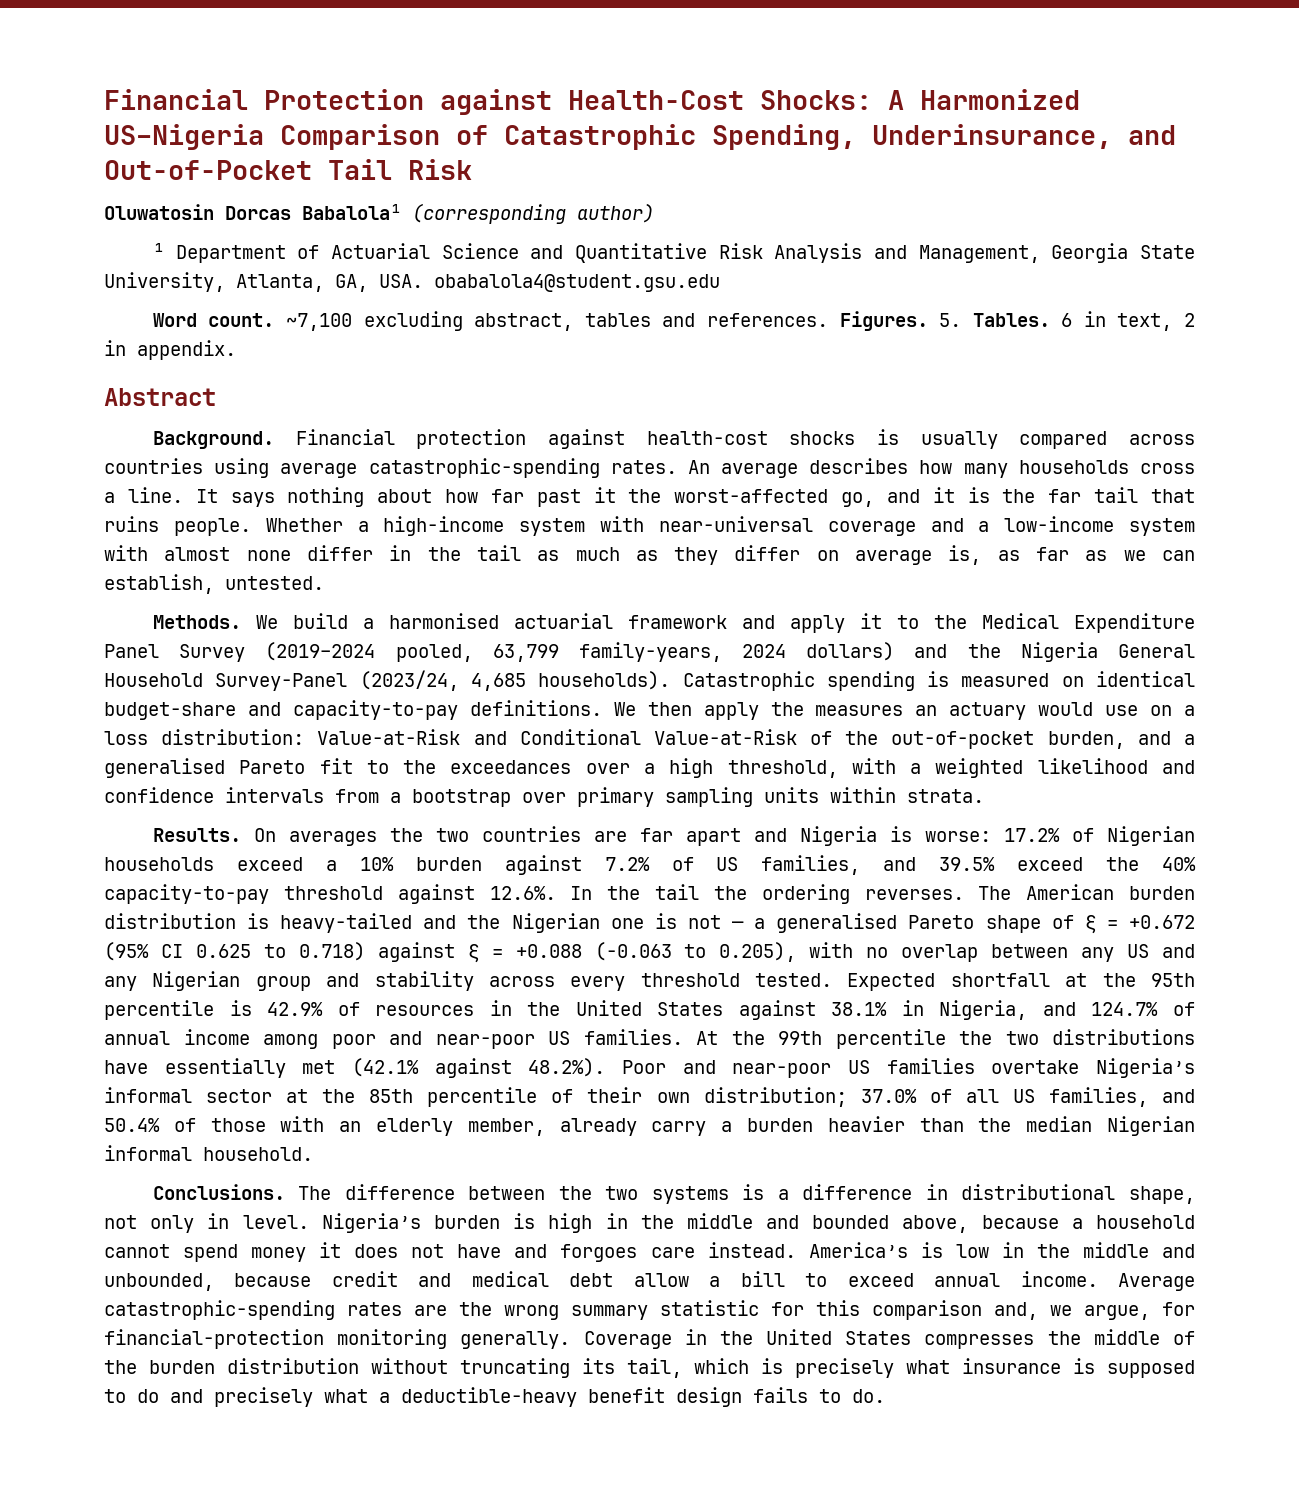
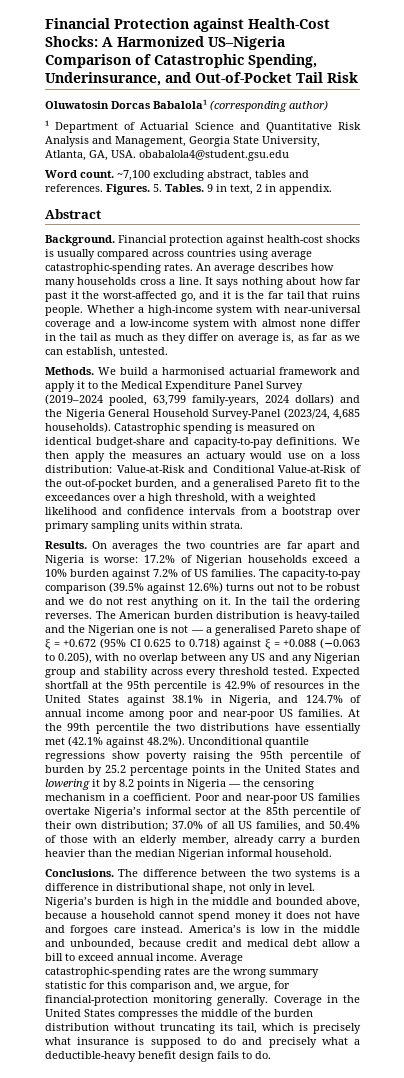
[1061,313,1073,327] 6 -> [207,184,213,192] 9
[761,855,1197,875] [104,884,556,904] families, and 39.5% exceed the 40% capacity-to-pay threshold against 12.6%. -> [211,569,361,580] [45,582,360,594] [45,597,231,608] families. The capacity-to-pay comparison (39.5% against 12.6%) turns out not to be robust and we do not rest anything on it.
(606, 1067) none -> [188,737,309,748] [45,751,361,762] [45,765,360,776] [45,779,314,790] [45,793,191,801] Unconditional quantile regressions show poverty raising the 95th percentile of burden by 25.2 percentage points in the United States and lowering it by 8.2 points in Nigeria — the censoring mechanism in a coefficient.

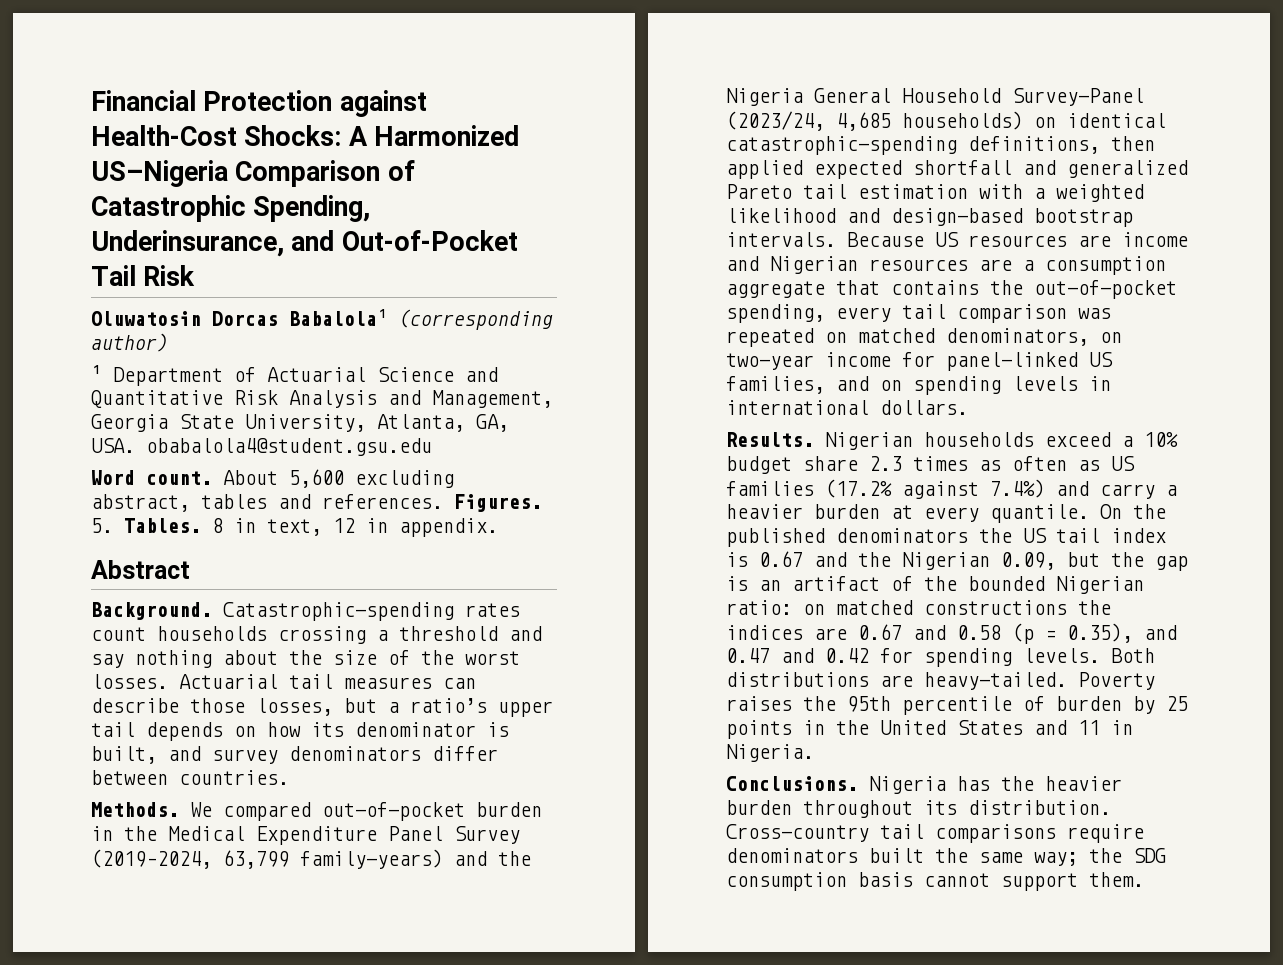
[117,170,150,181] ~7,100 -> [223,469,344,488] About 5,600
[207,184,213,192] 9 -> [212,518,223,533] 8
[256,184,262,192] 2 -> [333,518,355,533] 12
[118,235,360,246] [45,249,312,260] [45,263,334,274] [45,277,361,288] [45,291,360,302] [45,305,361,316] [45,319,361,330] [45,333,360,344] [45,347,168,358] [45,367,360,375] [45,381,98,392] Financial protection against health-cost shocks is usually compared across countries using average catastrophic-spending rates. An average describes how many households cross a line. It says nothing about how far past it the worst-affected go, and it is the far tail that ruins people. Whether a high-income system with near-universal coverage and a low-income system with almost none differ in the tail as much as they differ on average is, as far as we can establish, untested. // Methods. We build a harmonised actuarial framework and apply it to -> [223,602,520,621] [91,626,542,644] [91,650,520,668] [91,674,476,689] [91,698,553,717] [91,722,509,741] [91,746,498,764] [91,770,289,785] [91,802,542,821] [91,826,113,841] Catastrophic-spending rates count households crossing a threshold and say nothing about the size of the worst losses. Actuarial tail measures can describe those losses, but a ratio’s upper tail depends on how its denominator is built, and survey denominators differ between countries. // Methods. We compared out-of-pocket burden in
[45,394,334,406] (2019–2024 pooled, 63,799 family-years, 2024 dollars) -> [91,849,443,869] (2019–2024, 63,799 family-years)
[45,422,315,434] [45,437,360,448] [45,451,360,462] [45,465,361,473] [45,479,361,490] [45,493,228,504] households). Catastrophic spending is measured on identical budget-share and capacity-to-pay definitions. We then apply the measures an actuary would use on a loss distribution: Value-at-Risk and Conditional Value-at-Risk of the out-of-pocket burden, and a generalised Pareto fit to the exceedances over a high threshold, -> [902,111,1166,130] [726,136,1155,155] [726,160,1188,179] [726,184,968,199] households) on identical catastrophic-spending definitions, then applied expected shortfall and generalized Pareto tail estimation
[127,507,361,518] [45,521,243,532] [45,541,361,552] [45,555,192,566] confidence intervals from a bootstrap over primary sampling units within strata. // Results. On averages the two countries are far apart and Nigeria is worse: 17.2% of -> [891,208,1133,227] [726,232,1188,247] [726,256,1166,275] [726,280,1177,299] [726,304,1111,323] [726,328,1122,347] [726,352,1113,371] [726,376,1111,395] [726,400,968,415] [726,432,814,447] design-based bootstrap intervals. Because US resources are income and Nigerian resources are a consumption aggregate that contains the out-of-pocket spending, every tail comparison was repeated on matched denominators, on two-year income for panel-linked US families, and on spending levels in international dollars. // Results.
[70,569,361,580] [45,582,360,594] [45,597,360,608] [45,611,360,622] [45,625,361,636] [45,638,360,650] [45,652,360,664] [45,667,360,678] [45,681,360,692] [45,695,361,706] [45,709,360,720] [45,723,361,734] [45,736,309,748] [45,751,230,762] burden against 7.2% of US families. The capacity-to-pay comparison (39.5% against 12.6%) turns out not to be robust and we do not rest anything on it. In the tail the ordering reverses. The American burden distribution is heavy-tailed and the Nigerian one is not — a generalised Pareto shape of ξ = +0.672 (95% CI 0.625 to 0.718) against ξ = +0.088 (−0.063 to 0.205), with no overlap between any US and any Nigerian group and stability across every threshold tested. Expected shortfall at the 95th percentile is 42.9% of resources in the United States against 38.1% in Nigeria, and 124.7% of annual income among poor and near-poor US families. At the 99th percentile the two distributions have essentially met (42.1% against 48.2%). Unconditional quantile regressions show poverty raising -> [726,456,1135,474] [726,479,1177,499] [726,504,1166,523] [726,528,1166,547] [726,551,1188,571] [726,576,1144,594] [726,600,1111,615] [726,623,1177,644] [726,648,1155,667] [726,672,1155,690] [726,696,792,711] budget share 2.3 times as often as US families (17.2% against 7.4%) and carry a heavier burden at every quantile. On the published denominators the US tail index is 0.67 and the Nigerian 0.09, but the gap is an artifact of the bounded Nigerian ratio: on matched constructions the indices are 0.67 and 0.58 (p = 0.35), and 0.47 and 0.42 for spending levels. Both distributions are heavy-tailed. Poverty raises
[105,765,188,776] 25.2 percentage -> [1166,696,1188,711] 25
[45,779,314,790] [45,793,360,804] [45,807,361,818] [45,821,360,832] [45,835,360,846] [45,849,332,860] [45,869,360,880] [45,883,315,894] [45,897,361,908] [45,911,360,922] [45,925,361,936] [45,939,360,950] [45,953,243,964] [45,967,319,978] [45,981,290,992] [45,995,360,1006] [45,1009,313,1020] [45,1023,361,1034] [45,1037,361,1048] [45,1051,271,1062] lowering it by 8.2 points in Nigeria — the censoring mechanism in a coefficient. Poor and near-poor US families overtake Nigeria’s informal sector at the 85th percentile of their own distribution; 37.0% of all US families, and 50.4% of those with an elderly member, already carry a burden heavier than the median Nigerian informal household. // Conclusions. The difference between the two systems is a difference in distributional shape, not only in level. Nigeria’s burden is high in the middle and bounded above, because a household cannot spend money it does not have and forgoes care instead. America’s is low in the middle and unbounded, because credit and medical debt allow a bill to exceed annual income. Average catastrophic-spending rates are the wrong summary statistic for this comparison and, we argue, for financial-protection monitoring generally. Coverage in the United States compresses the middle of the burden distribution without truncating its tail, which is precisely what insurance is supposed to do and precisely what a deductible-heavy benefit design fails to do. -> [1078,720,1133,735] [726,744,814,762] [726,776,1122,794] [726,800,1111,818] [726,824,1144,843] [726,848,1166,866] [726,872,1144,891] 11 in Nigeria. // Conclusions. Nigeria has the heavier burden throughout its distribution. Cross-country tail comparisons require denominators built the same way; the SDG consumption basis cannot support them.

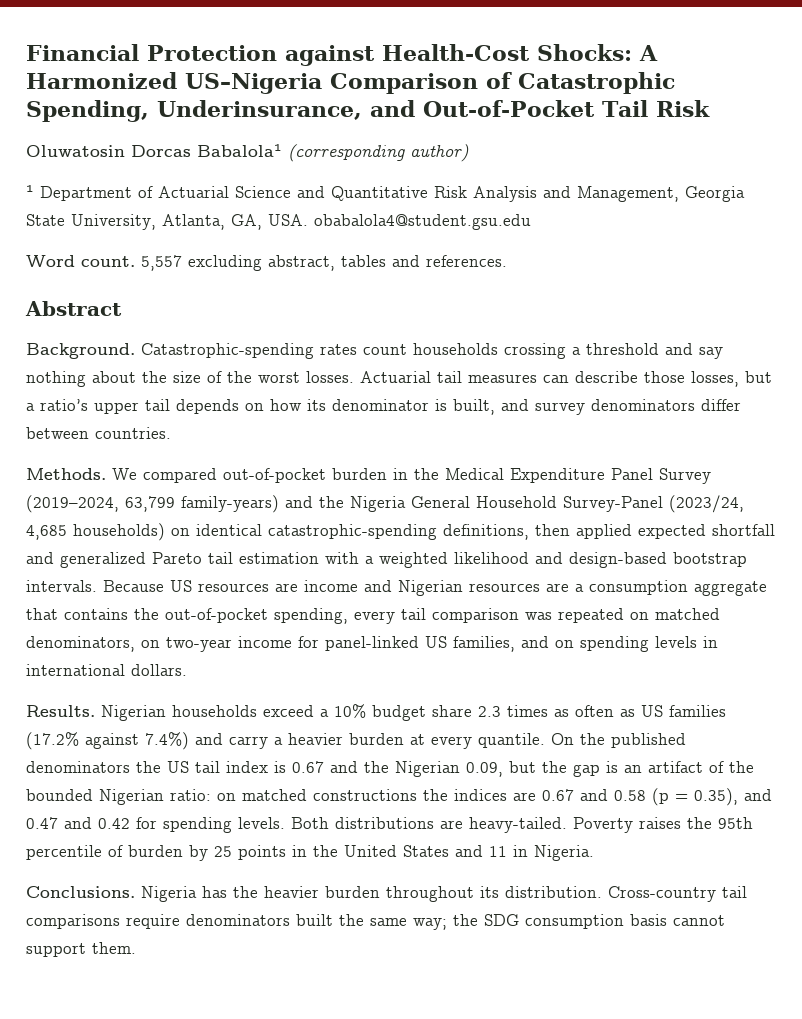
[223,469,344,488] About 5,600 -> [141,255,182,271] 5,557
[454,494,542,512] [91,518,498,537] Figures. 5. Tables. 8 in text, 12 in appendix. -> (507, 261) none

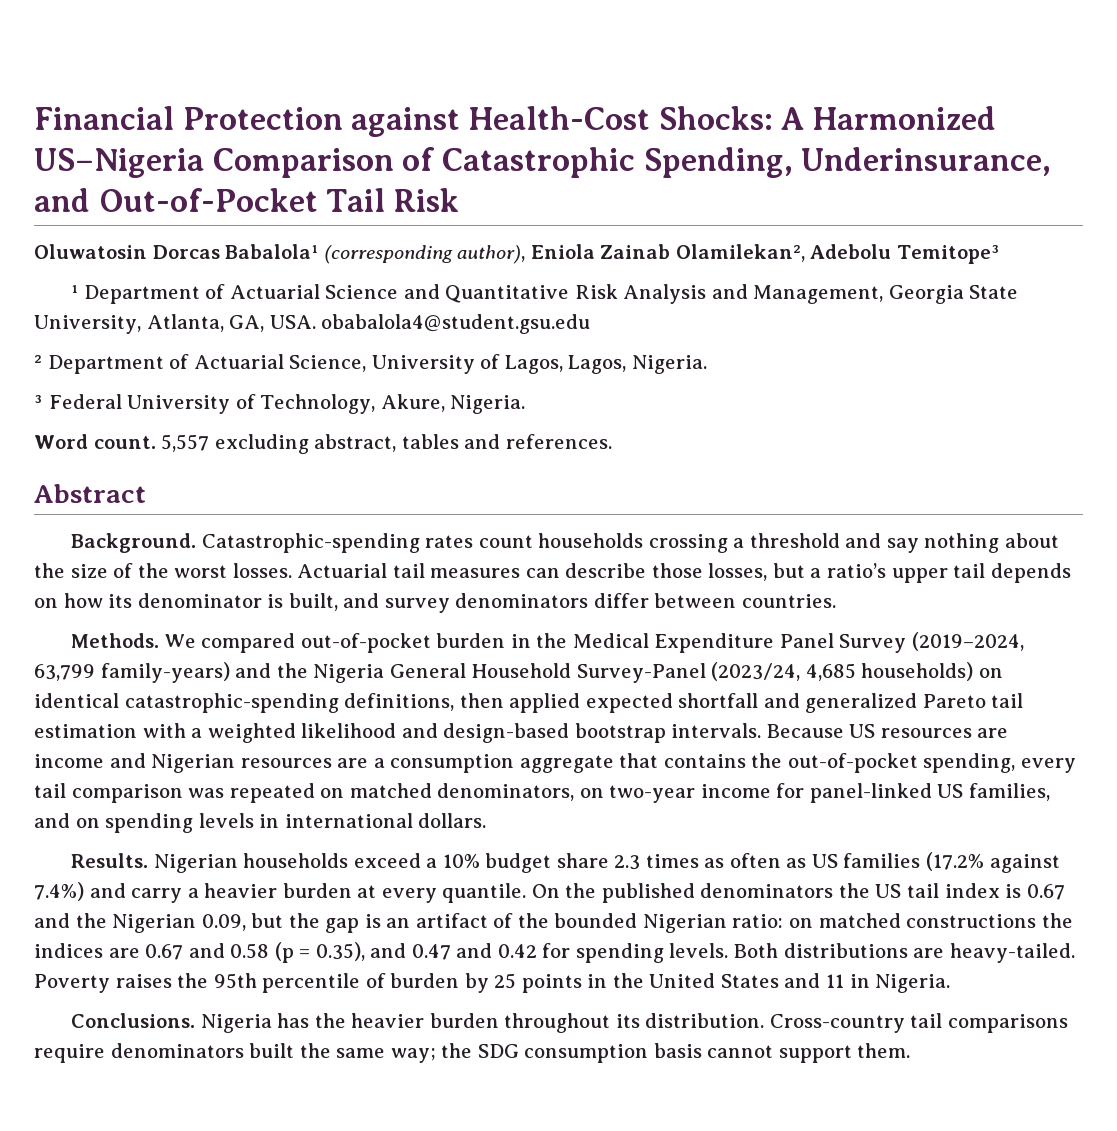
[410,144,469,162] author) -> [457,244,1000,264] author), Eniola Zainab Olamilekan², Adebolu Temitope³
(531, 222) none -> [34,354,707,374] [34,394,526,414] // ² Department of Actuarial Science, University of Lagos, Lagos, Nigeria. // ³ Federal University of Technology, Akure, Nigeria.

